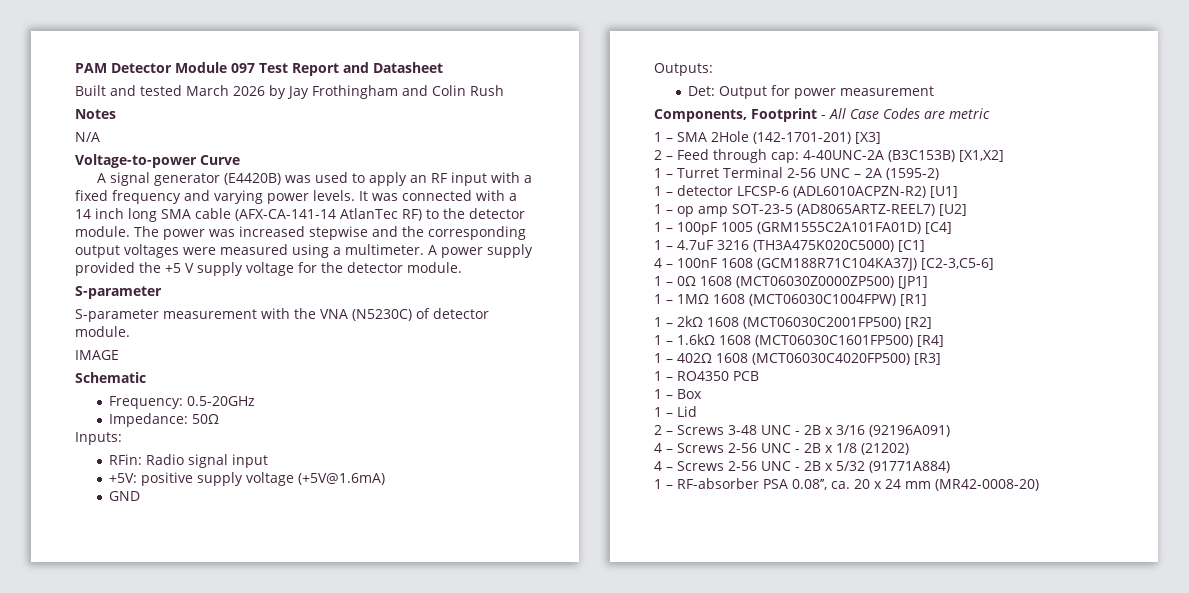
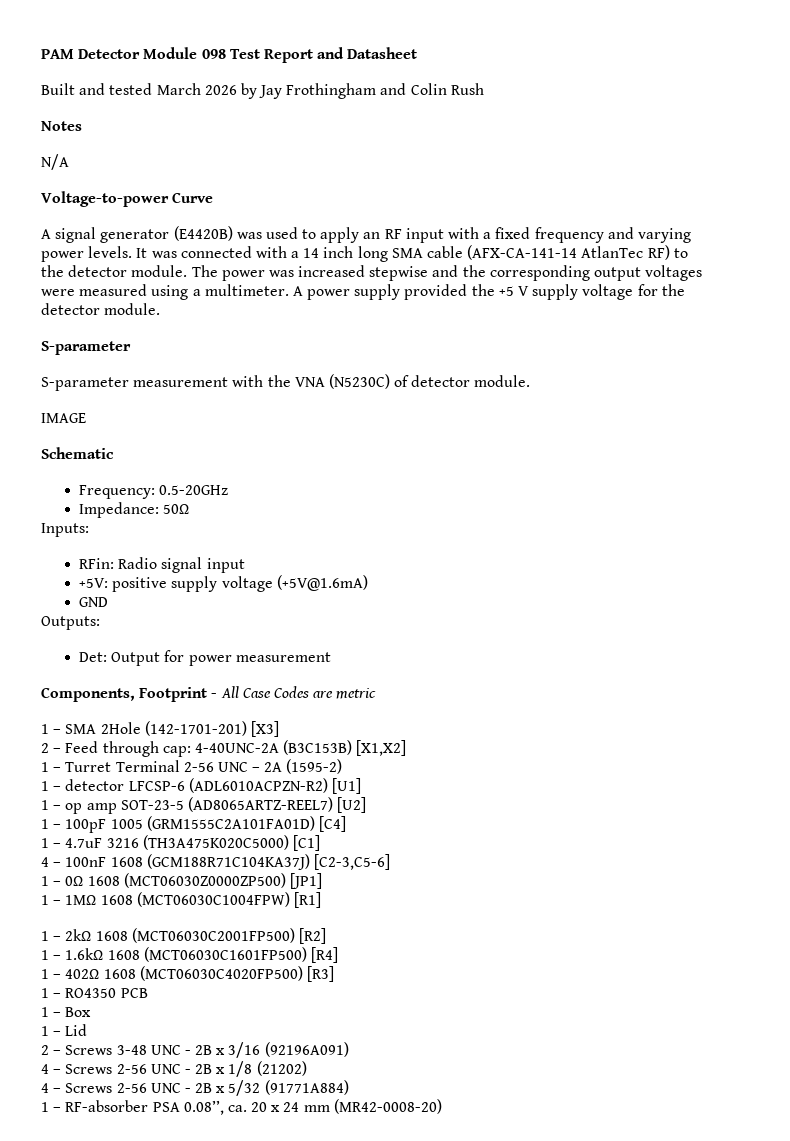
[231,63,255,73] 097 -> [201,49,226,59] 098

